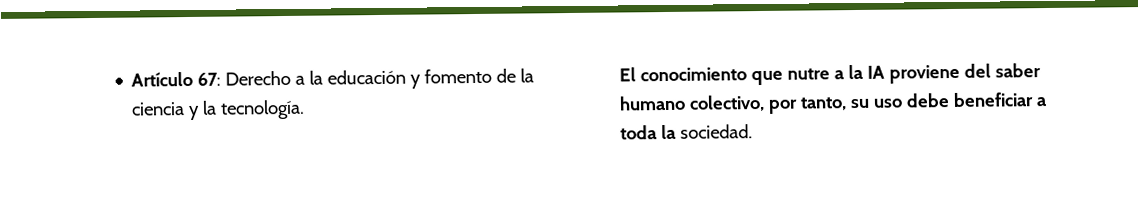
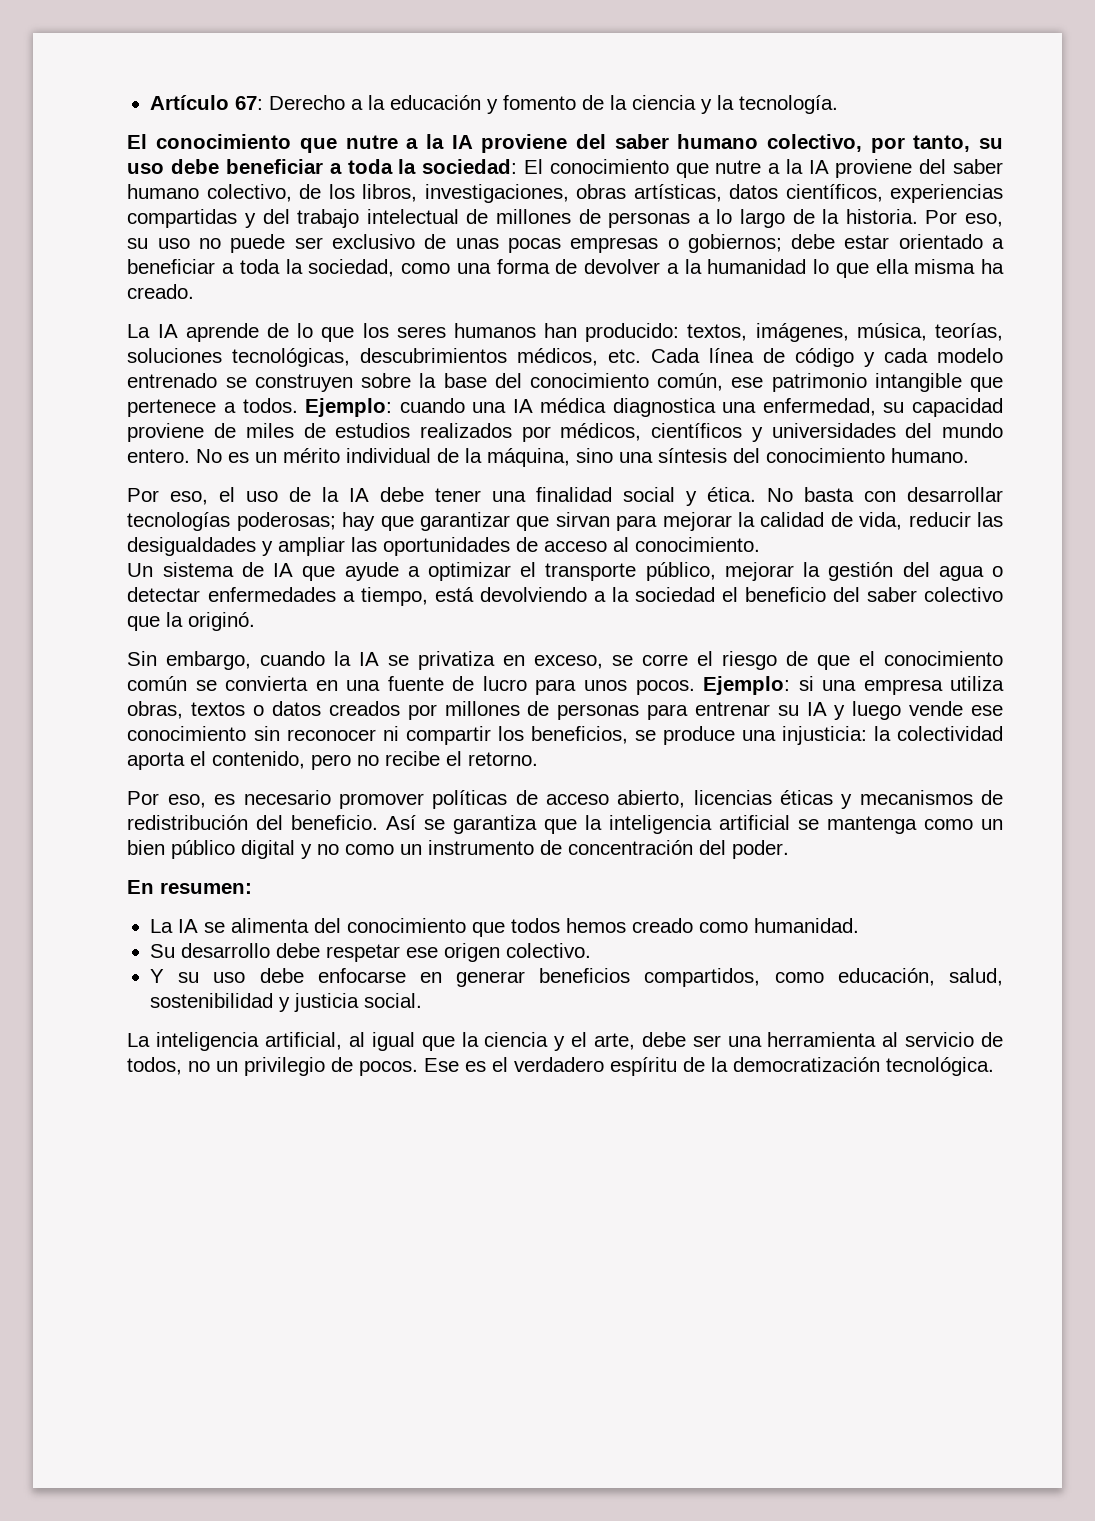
[680,124,754,139] sociedad. -> [422,159,1004,178] [127,184,1003,203] [127,209,1004,228] [127,234,1005,253] [127,259,1005,278] [127,284,195,299] [127,323,1003,342] [127,348,1004,367] [127,373,1003,392] [127,398,1004,417] [127,423,1003,442] [127,448,970,467] [127,487,1003,506] [127,512,1004,531] [127,537,761,556] [127,562,1004,581] [127,587,1003,606] [127,612,256,631] [127,651,1004,670] [127,676,1004,695] [127,701,1004,720] [127,726,1004,745] [127,751,539,770] [127,790,1003,809] [127,815,1003,834] [127,840,790,859] [127,880,253,894] [150,918,860,937] [150,943,592,962] [150,968,1003,987] [150,993,423,1012] [127,1032,1004,1051] [127,1057,995,1076] sociedad: El conocimiento que nutre a la IA proviene del saber humano colectivo, de los libros, investigaciones, obras artísticas, datos científicos, experiencias compartidas y del trabajo intelectual de millones de personas a lo largo de la historia. Por eso, su uso no puede ser exclusivo de unas pocas empresas o gobiernos; debe estar orientado a beneficiar a toda la sociedad, como una forma de devolver a la humanidad lo que ella misma ha creado. // La IA aprende de lo que los seres humanos han producido: textos, imágenes, música, teorías, soluciones tecnológicas, descubrimientos médicos, etc. Cada línea de código y cada modelo entrenado se construyen sobre la base del conocimiento común, ese patrimonio intangible que pertenece a todos. Ejemplo: cuando una IA médica diagnostica una enfermedad, su capacidad proviene de miles de estudios realizados por médicos, científicos y universidades del mundo entero. No es un mérito individual de la máquina, sino una síntesis del conocimiento humano. // Por eso, el uso de la IA debe tener una finalidad social y ética. No basta con desarrollar tecnologías poderosas; hay que garantizar que sirvan para mejorar la calidad de vida, reducir las desigualdades y ampliar las oportunidades de acceso al conocimiento. // Un sistema de IA que ayude a optimizar el transporte público, mejorar la gestión del agua o detectar enfermedades a tiempo, está devolviendo a la sociedad el beneficio del saber colectivo que la originó. // Sin embargo, cuando la IA se privatiza en exceso, se corre el riesgo de que el conocimiento común se convierta en una fuente de lucro para unos pocos. Ejemplo: si una empresa utiliza obras, textos o datos creados por millones de personas para entrenar su IA y luego vende ese conocimiento sin reconocer ni compartir los beneficios, se produce una injusticia: la colectividad aporta el contenido, pero no recibe el retorno. // Por eso, es necesario promover políticas de acceso abierto, licencias éticas y mecanismos de redistribución del beneficio. Así se garantiza que la inteligencia artificial se mantenga como un bien público digital y no como un instrumento de concentración del poder. // En resumen: // La IA se alimenta del conocimiento que todos hemos creado como humanidad. // Su desarrollo debe respetar ese origen colectivo. // Y su uso debe enfocarse en generar beneficios compartidos, como educación, salud, sostenibilidad y justicia social. // La inteligencia artificial, al igual que la ciencia y el arte, debe ser una herramienta al servicio de todos, no un privilegio de pocos. Ese es el verdadero espíritu de la democratización tecnológica.

